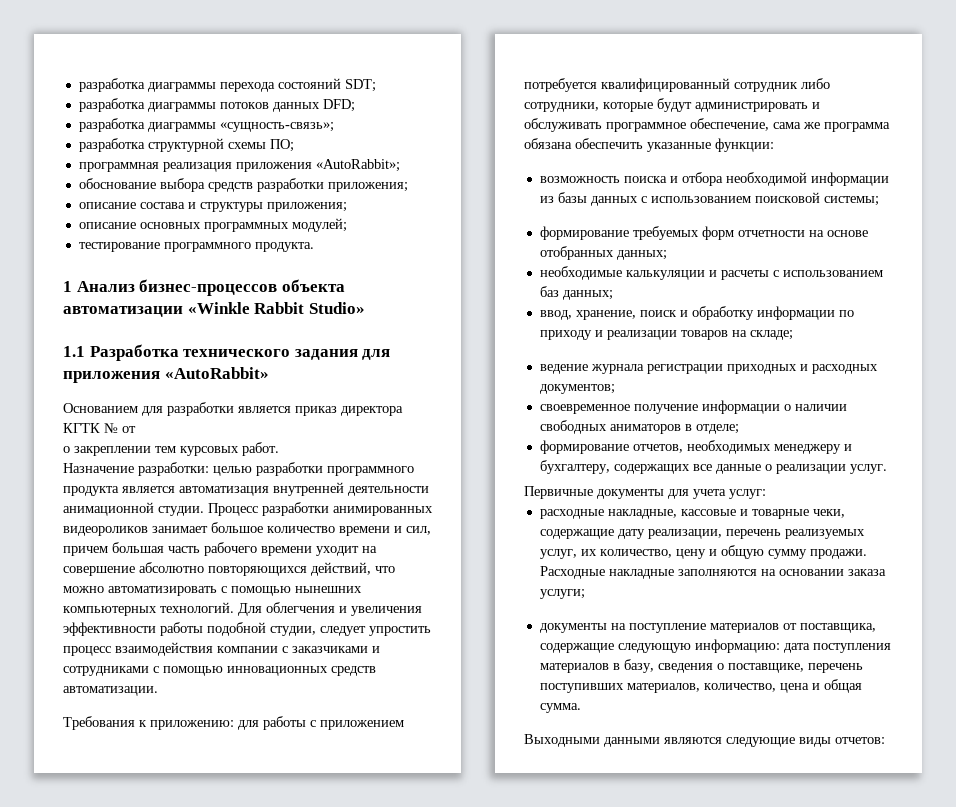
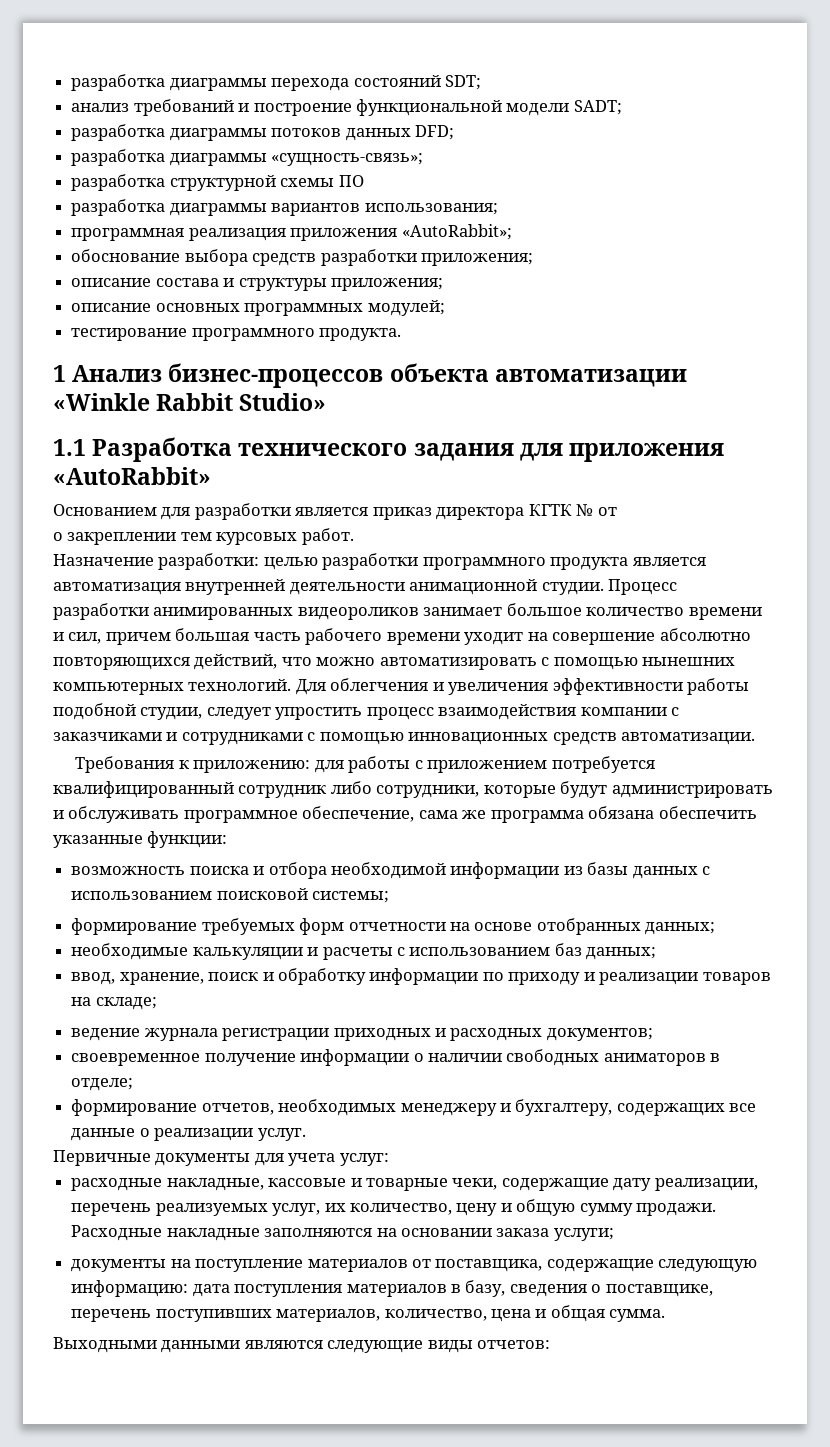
(376, 85) none -> [71,99,622,116] // анализ требований и построение функциональной модели SADT;
[269,139,294,152] ПО; -> [338,175,364,187] [71,199,498,216] ПО // разработка диаграммы вариантов использования;

